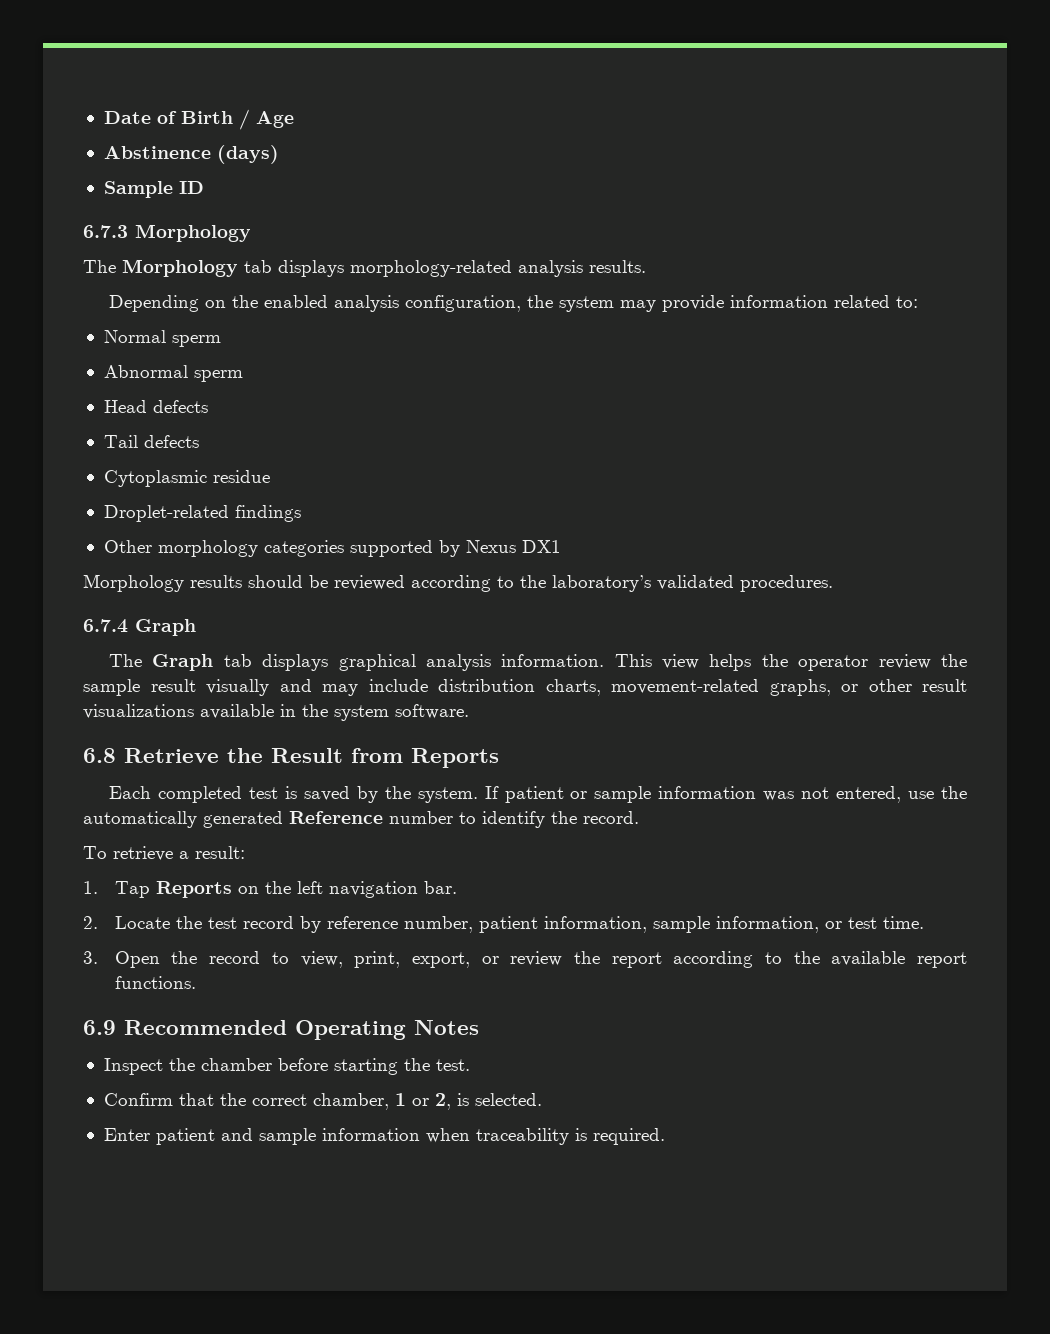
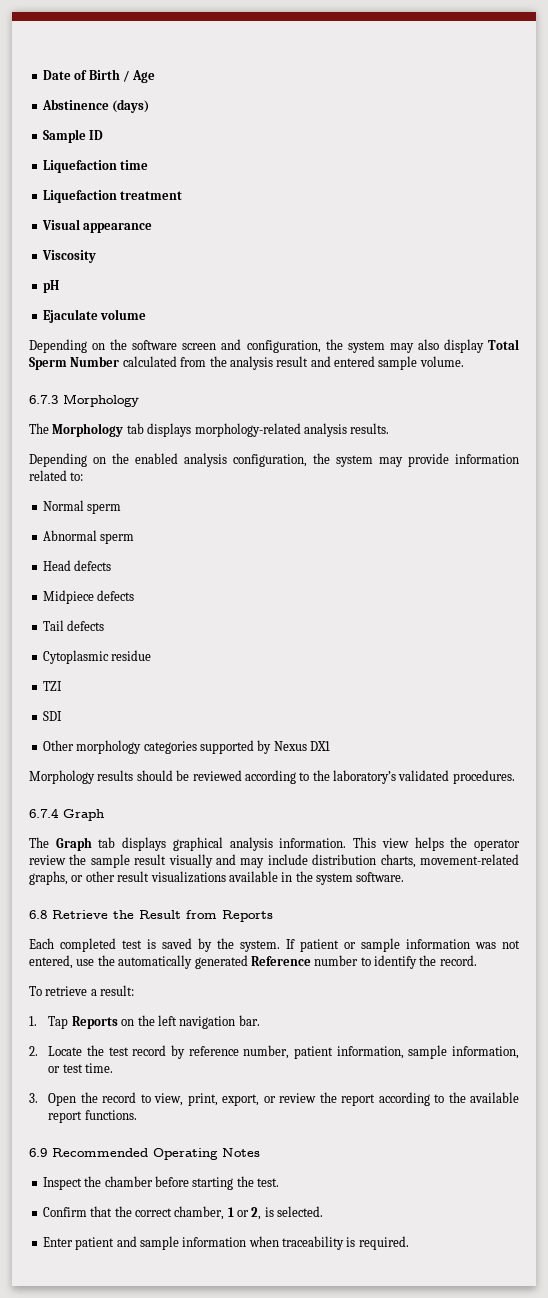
(204, 187) none -> [42,160,149,173] [42,190,183,203] [41,219,153,233] [41,250,96,263] [42,280,59,293] [42,309,147,323] [29,339,519,353] [29,356,464,370] // Liquefaction time // Liquefaction treatment // Visual appearance // Viscosity // pH // Ejaculate volume // Depending on the software screen and configuration, the system may also display Total Sperm Number calculated from the analysis result and entered sample volume.
(208, 406) none -> [42,590,135,604] // Midpiece defects
[103,505,301,522] Droplet-related findings -> [42,681,62,691] [42,711,62,721] TZI // SDI

